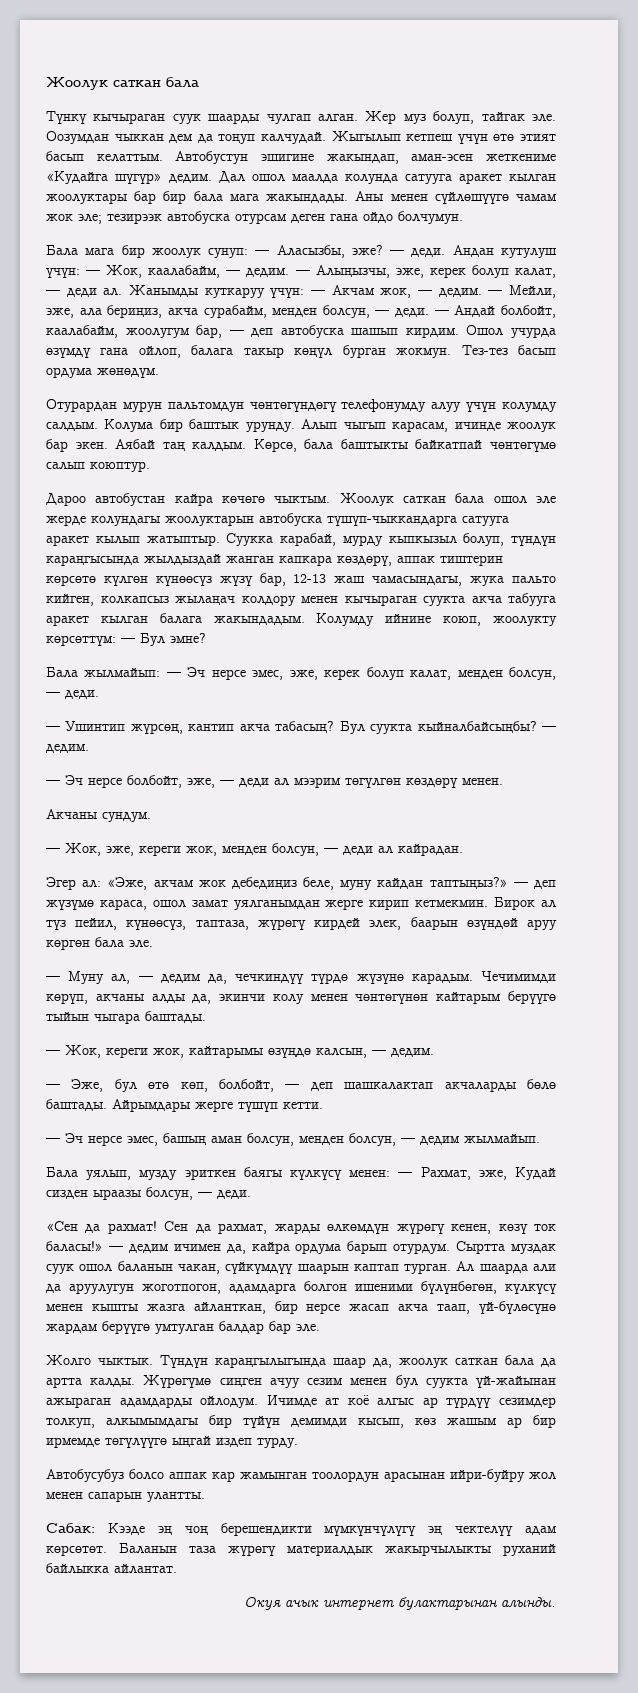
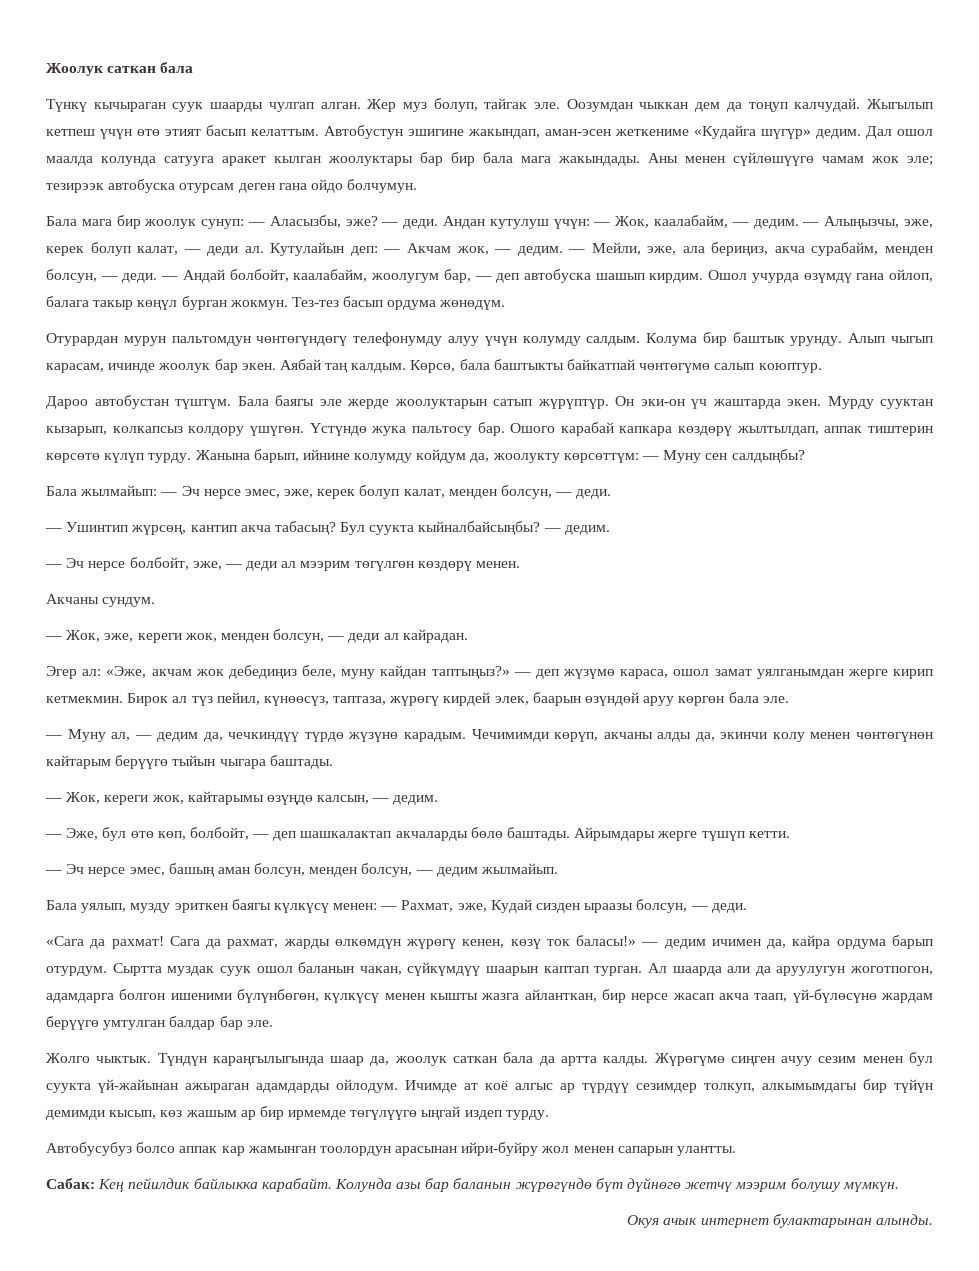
[129,285,305,298] Жанымды куткаруу үчүн: -> [270,242,378,256] Кутулайын деп:
[174,493,556,506] [46,513,509,526] [46,533,556,546] [46,554,503,566] [46,573,557,586] [46,593,556,606] [46,613,557,626] [46,633,206,646] кайра көчөгө чыктым. Жоолук саткан бала ошол эле жерде колундагы жоолуктарын автобуска түшүп-чыккандарга сатууга аракет кылып жатыптыр. Суукка карабай, мурду кыпкызыл болуп, түндүн караңгысында жылдыздай жанган капкара көздөрү, аппак тиштерин көрсөтө күлгөн күнөөсүз жүзү бар, 12-13 жаш чамасындагы, жука пальто кийген, колкапсыз жылаңач колдору менен кычыраган суукта акча табууга аракет кылган балага жакындадым. Колумду ийнине коюп, жоолукту көрсөттүм: — Бул эмне? -> [175,395,933,409] [46,422,933,436] [46,449,805,463] түштүм. Бала баягы эле жерде жоолуктарын сатып жүрүптүр. Он эки-он үч жаштарда экен. Мурду сууктан кызарып, колкапсыз колдору үшүгөн. Үстүндө жука пальтосу бар. Ошого карабай капкара көздөрү жылтылдап, аппак тиштерин көрсөтө күлүп турду. Жанына барып, ийнине колумду койдум да, жоолукту көрсөттүм: — Муну сен салдыңбы?
[46,1221,78,1231] «Сен -> [46,936,84,946] «Сага
[164,1221,189,1231] Сен -> [169,936,200,946] Сага
[107,1523,556,1536] [46,1543,556,1556] [46,1563,177,1574] Кээде эң чоң берешендикти мүмкүнчүлүгү эң чектелүү адам көрсөтөт. Баланын таза жүрөгү материалдык жакырчылыкты руханий байлыкка айлантат. -> [98,1178,899,1192] Кең пейилдик байлыкка карабайт. Колунда азы бар баланын жүрөгүндө бүт дүйнөгө жетчү мээрим болушу мүмкүн.

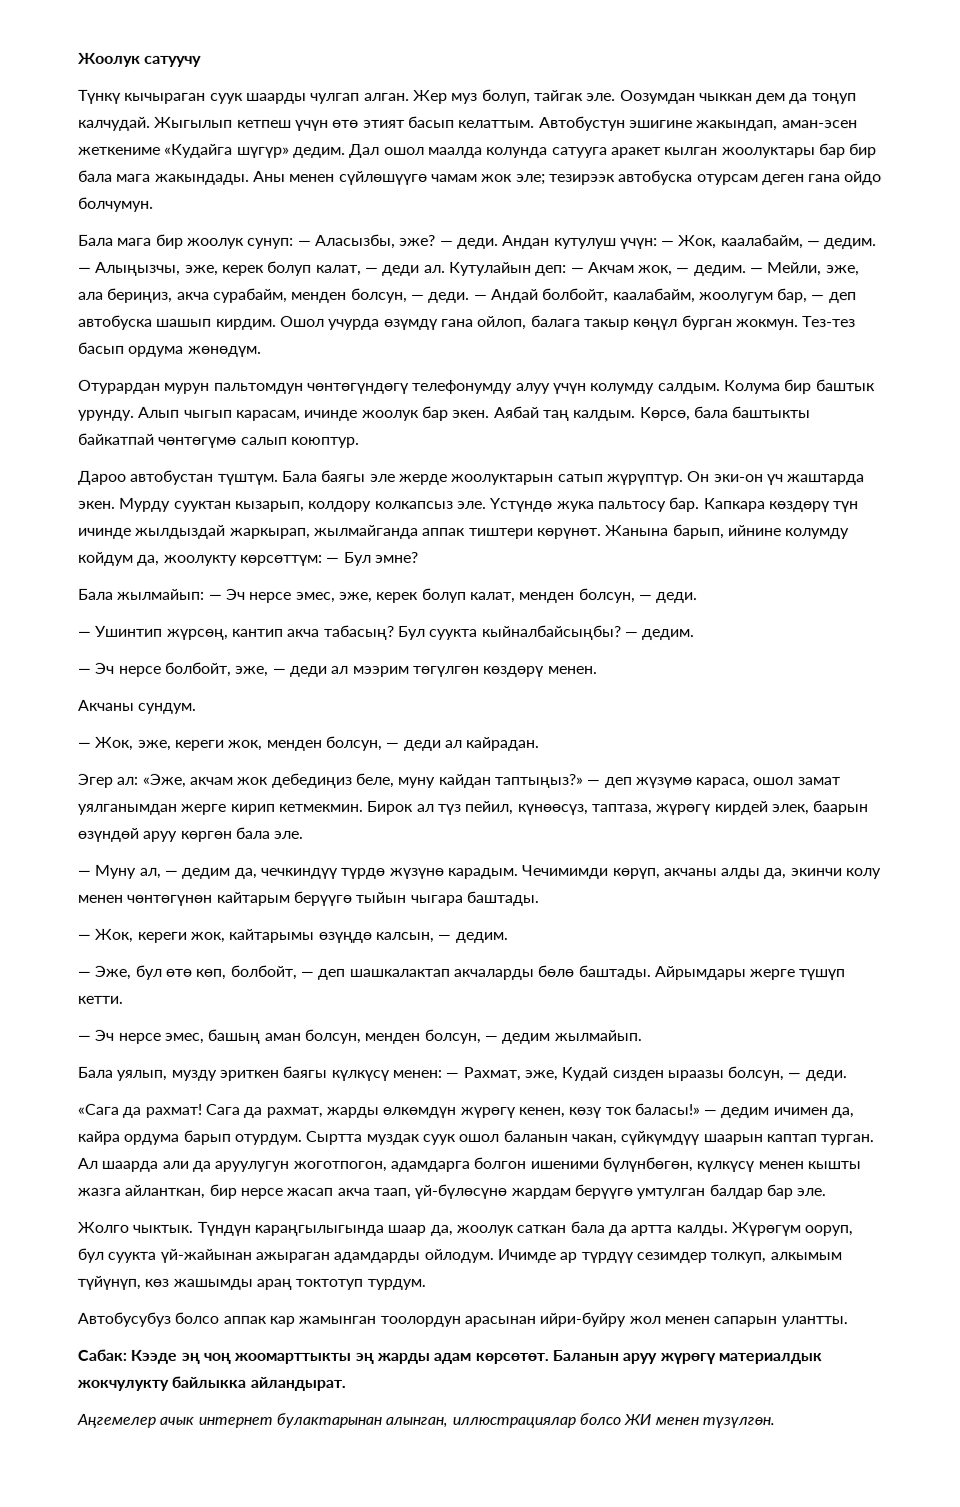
[107,62,194,73] саткан бала -> [144,55,203,67] сатуучу
[112,426,304,436] колкапсыз колдору үшүгөн. -> [308,500,487,512] колдору колкапсыз эле.
[510,422,933,436] [46,453,192,463] Ошого карабай капкара көздөрү жылтылдап, аппак тиштерин көрсөтө күлүп турду. -> [703,498,860,513] [78,524,602,540] Капкара көздөрү түн ичинде жылдыздай жаркырап, жылмайганда аппак тиштери көрүнөт.
[663,449,805,463] Муну сен салдыңбы? -> [343,551,419,566] Бул эмне?
[654,1053,903,1066] Жүрөгүмө сиңген ачуу сезим менен -> [730,1222,854,1237] Жүрөгүм ооруп,
[464,1081,553,1090] ат коё алгыс -> (556, 1256) none
[762,1079,933,1093] [46,1106,549,1120] алкымымдагы бир түйүн демимди кысып, көз жашым ар бир ирмемде төгүлүүгө ыңгай издеп турду. -> [769,1252,842,1261] [77,1275,426,1290] алкымым түйүнүп, көз жашымды араң токтотуп турдум.
[98,1178,899,1192] [627,1214,933,1228] Кең пейилдик байлыкка карабайт. Колунда азы бар баланын жүрөгүндө бүт дүйнөгө жетчү мээрим болушу мүмкүн. // Окуя ачык интернет булактарынан алынды. -> [130,1349,822,1365] [77,1375,346,1391] [76,1412,775,1429] Кээде эң чоң жоомарттыкты эң жарды адам көрсөтөт. Баланын аруу жүрөгү материалдык жокчулукту байлыкка айландырат. // Аңгемелер ачык интернет булактарынан алынган, иллюстрациялар болсо ЖИ менен түзүлгөн.

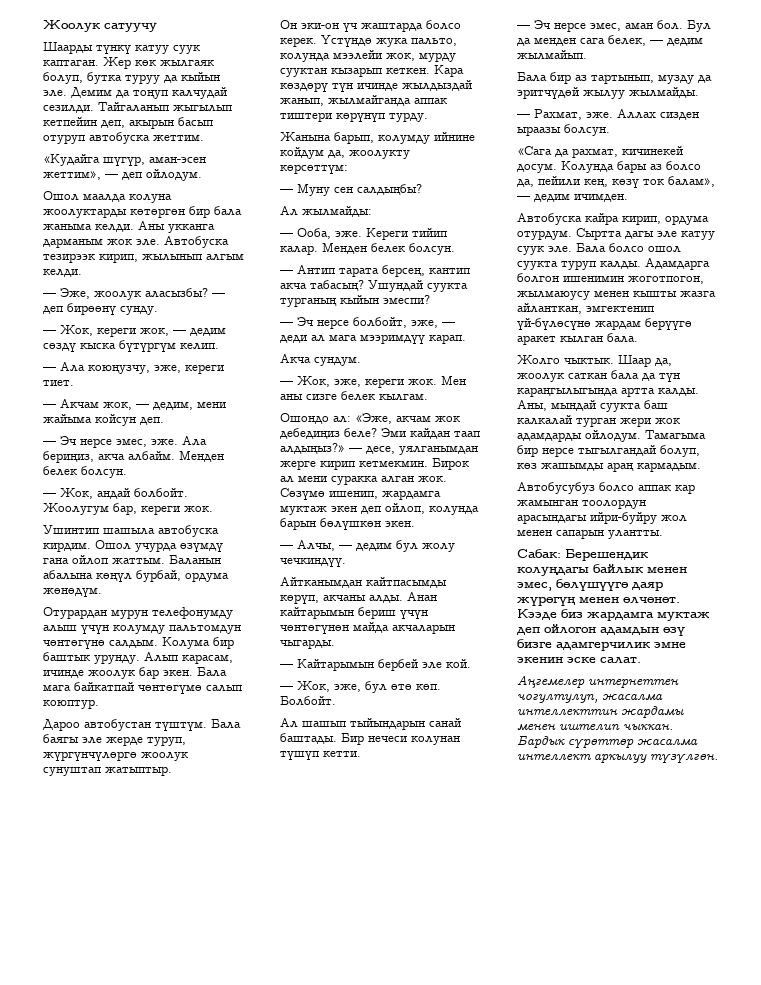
[78,89,857,105] [78,115,858,132] [78,143,878,159] [78,169,883,186] [78,196,154,212] [78,233,878,250] [78,260,860,277] [78,287,857,304] [78,314,213,330] Түнкү кычыраган суук шаарды чулгап алган. Жер муз болуп, тайгак эле. Оозумдан чыккан дем да тоңуп калчудай. Жыгылып кетпеш үчүн өтө этият басып келаттым. Автобустун эшигине жакындап, аман-эсен жеткениме «Кудайга шүгүр» дедим. Дал ошол маалда колунда сатууга аракет кылган жоолуктары бар бир бала мага жакындады. Аны менен сүйлөшүүгө чамам жок эле; тезирээк автобуска отурсам деген гана ойдо болчумун. // Бала мага бир жоолук сунуп: — Аласызбы, эже? — деди. Андан кутулуш үчүн: — Жок, каалабайм, — дедим. — Алыңызчы, эже, керек болуп калат, — деди ал. Кутулайын деп: — Акчам жок, — дедим. — Мейли, эже, ала бериңиз, акча сурабайм, менден болсун, — деди. — Андай болбойт, каалабайм, жоолугум бар, — деп автобуска шашып -> [43,42,200,54] [43,57,214,69] [43,72,220,84] [43,87,227,99] [43,102,232,113] [43,117,213,129] [43,132,204,144] [43,154,206,166] [43,169,202,181] [43,191,172,203] [43,206,242,218] [43,221,215,233] [43,236,229,248] [43,253,244,263] [43,269,82,277] [43,288,225,300] [43,303,158,315] [43,325,226,337] [43,340,219,352] [43,362,224,374] [43,380,74,386] [43,399,226,410] [43,414,164,426] [43,436,207,448] [43,450,224,463] [43,466,127,478] [43,488,188,499] [43,503,213,515] [43,525,219,537] Шаарды түнкү катуу суук каптаган. Жер көк жылгаяк болуп, бутка туруу да кыйын эле. Демим да тоңуп калчудай сезилди. Тайгаланып жыгылып кетпейин деп, акырын басып отуруп автобуска жеттим. // «Кудайга шүгүр, аман-эсен жеттим», — деп ойлодум. // Ошол маалда колуна жоолуктарды көтөргөн бир бала жаныма келди. Аны укканга дарманым жок эле. Автобуска тезирээк кирип, жылынып алгым келди. // — Эже, жоолук аласызбы? — деп бирөөнү сунду. // — Жок, кереги жок, — дедим сөздү кыска бүтүргүм келип. // — Ала коюңузчу, эже, кереги тиет. // — Акчам жок, — дедим, мени жайыма койсун деп. // — Эч нерсе эмес, эже. Ала бериңиз, акча албайм. Менден белек болсун. // — Жок, андай болбойт. Жоолугум бар, кереги жок. // Ушинтип шашыла автобуска
[477,315,857,331] [78,341,262,357] [78,379,656,395] ойлоп, балага такыр көңүл бурган жокмун. Тез-тез басып ордума жөнөдүм. // Отурардан мурун пальтомдун чөнтөгүндөгү телефонумду алуу үчүн колумду -> [72,555,221,565] [43,570,229,582] [43,587,102,597] [43,607,233,619] [43,624,241,634] [43,640,105,649] ойлоп жаттым. Баланын абалына көңүл бурбай, ордума жөнөдүм. // Отурардан мурун телефонумду алыш үчүн колумду пальтомдун чөнтөгүнө
[183,409,233,418] чыгып -> (178, 657) none
[493,406,812,422] Аябай таң калдым. Көрсө, бала баштыкты -> [197,667,227,677] [43,684,71,691] Бала мага
[451,471,866,486] [78,497,766,513] жоолуктарын сатып жүрүптүр. Он эки-он үч жаштарда экен. Мурду сууктан кызарып, колдору колкапсыз эле. Үстүндө жука пальтосу бар. Капкара -> [147,736,186,746] [43,751,188,761] [43,766,172,776] [280,20,461,32] [280,35,457,47] [280,50,456,62] [280,65,464,77] туруп, жүргүнчүлөргө жоолук сунуштап жатыптыр. // Он эки-он үч жаштарда болсо керек. Үстүндө жука пальто, колунда мээлейи жок, мурду сууктан кызарып кеткен. Кара
[229,527,311,539] жаркырап, -> [280,98,324,106] жанып,
[536,524,851,540] [78,551,419,566] [78,587,699,604] [78,624,696,641] көрүнөт. Жанына барып, ийнине колумду койдум да, жоолукту көрсөттүм: — Бул эмне? // Бала жылмайып: — Эч нерсе эмес, эже, керек болуп калат, менден болсун, — деди. // — Ушинтип жүрсөң, кантип акча табасың? Бул суукта кыйналбайсыңбы? — дедим. -> [336,112,428,122] [280,132,475,144] [280,147,410,159] [280,164,348,174] [280,183,422,196] [280,206,372,217] [280,228,447,240] [280,242,455,255] [280,265,470,277] [280,280,468,292] [280,295,430,307] көрүнүп турду. // Жанына барып, колумду ийнине койдум да, жоолукту көрсөттүм: // — Муну сен салдыңбы? // Ал жылмайды: // — Ооба, эже. Кереги тийип калар. Менден белек болсун. // — Антип тарата берсең, кантип акча табасың? Ушундай суукта турганың кыйын эмеспи?
[352,665,598,678] [78,699,135,711] мээрим төгүлгөн көздөрү менен. // Акчаны -> [329,334,466,344] [280,354,311,363] мага мээримдүү карап. // Акча
[228,735,541,752] [77,773,113,788] жок, менден болсун, — деди ал кайрадан. // Эгер -> [408,375,466,386] [280,391,428,401] [280,413,329,424] жок. Мен аны сизге белек кылгам. // Ошондо
[354,772,840,789] беле, муну кайдан таптыңыз?» — деп жүзүмө караса, ошол замат -> [344,428,480,439] [280,443,395,454] беле? Эми кайдан таап алдыңыз?» — десе,
[436,800,869,816] [77,826,304,842] [77,864,882,880] [77,890,539,907] [77,928,508,944] [77,964,796,981] түз пейил, күнөөсүз, таптаза, жүрөгү кирдей элек, баарын өзүндөй аруу көргөн бала эле. // — Муну ал, — дедим да, чечкиндүү түрдө жүзүнө карадым. Чечимимди көрүп, акчаны алды да, экинчи колу менен чөнтөгүнөн кайтарым берүүгө тыйын чыгара баштады. // — Жок, кереги жок, кайтарымы өзүңдө калсын, — дедим. // — Эже, бул өтө көп, болбойт, — деп шашкалактап акчаларды бөлө баштады. Айрымдары жерге -> [298,475,447,485] [280,488,441,500] [280,503,479,515] [280,518,415,530] [280,540,455,552] [280,558,346,567] [280,577,447,588] [280,592,437,604] [280,607,428,619] [280,622,455,634] [280,639,335,649] [280,659,471,671] [280,681,441,693] [280,696,336,706] [280,718,461,730] [280,733,460,745] мени суракка алган жок. Сөзүмө ишенип, жардамга муктаж экен деп ойлоп, колунда барын бөлүшкөн экен. // — Алчы, — дедим бул жолу чечкиндүү. // Айтканымдан кайтпасымды көрүп, акчаны алды. Анан кайтарымын бериш үчүн чөнтөгүнөн майда акчаларын чыгарды. // — Кайтарымын бербей эле кой. // — Жок, эже, бул өтө көп. Болбойт. // Ал шашып тыйындарын санай баштады. Бир нечеси колунан
[207,1028,642,1045] [77,1065,847,1082] [77,1103,565,1119] башың аман болсун, менден болсун, — дедим жылмайып. // Бала уялып, музду эриткен баягы күлкүсү менен: — Рахмат, эже, Кудай сизден ыраазы болсун, — деди. // «Сага да рахмат! Сага да рахмат, жарды өлкөмдүн жүрөгү кенен, -> [625,20,711,32] [517,35,703,46] [517,50,587,60] [517,72,712,84] [517,87,699,99] [517,109,699,120] [517,124,610,136] [517,146,683,158] [517,161,701,173] [517,176,608,187] аман бол. Бул да менден сага белек, — дедим жылмайып. // Бала бир аз тартынып, музду да эритчүдөй жылуу жылмайды. // — Рахмат, эже. Аллах сизден ыраазы болсун. // «Сага да рахмат, кичинекей досум. Колунда бары аз болсо да, пейили кең,
[633,1103,855,1119] [77,1129,875,1146] [77,1156,861,1173] [77,1183,827,1200] баласы!» — дедим ичимен да, кайра ордума барып отурдум. Сыртта муздак суук ошол баланын чакан, сүйкүмдүү шаарын каптап турган. Ал шаарда али да аруулугун жоготпогон, адамдарга болгон ишеними бүлүнбөгөн, күлкүсү менен кышты жазга айланткан, бир нерсе жасап акча таап, үй-бүлөсүнө жардам берүүгө умтулган балдар бар эле. -> [668,176,715,187] [517,193,628,202] [517,213,709,225] [517,228,715,240] [517,243,681,255] [517,258,710,270] [517,273,704,284] [517,290,716,300] [517,303,654,314] [517,318,692,330] [517,333,638,345] балам», — дедим ичимден. // Автобуска кайра кирип, ордума отурдум. Сыртта дагы эле катуу суук эле. Бала болсо ошол суукта туруп калды. Адамдарга болгон ишенимин жоготпогон, жылмаюусу менен кышты жазга айланткан, эмгектенип үй-бүлөсүнө жардам берүүгө аракет кылган бала.
[196,1221,427,1236] Түндүн караңгылыгында шаар -> [618,355,651,367] Шаар
[630,1222,854,1237] [77,1247,842,1264] [77,1275,141,1290] артта калды. Жүрөгүм ооруп, бул суукта үй-жайынан ажыраган адамдарды ойлодум. Ичимде ар түрдүү сезимдер толкуп, алкымым түйүнүп, -> [659,373,680,382] [517,387,699,397] [517,400,668,412] [517,415,680,427] [517,430,706,442] [517,445,700,457] түн караңгылыгында артта калды. Аны, мындай суукта баш калкалай турган жери жок адамдарды ойлодум. Тамагыма бир нерсе тыгылгандай болуп,
[295,1278,426,1290] токтотуп турдум. -> [637,462,701,472] кармадым.
[463,1315,536,1328] арасынан -> [517,514,587,524] арасындагы
[130,1349,822,1365] [77,1375,346,1391] [76,1412,699,1429] Кээде эң чоң жоомарттыкты эң жарды адам көрсөтөт. Баланын аруу жүрөгү материалдык жокчулукту байлыкка айландырат. // Аңгемелер ачык интернет булактарынан алынган, иллюстрациялар болсо ЖИ менен -> [565,549,648,561] [517,564,687,576] [517,579,663,591] [517,597,680,606] [517,609,710,621] [517,624,685,636] [517,639,686,651] [517,657,641,664] [517,676,679,688] [517,694,663,703] [517,706,684,718] [517,724,673,731] [517,736,698,748] [517,754,647,763] Берешендик колуңдагы байлык менен эмес, бөлүшүүгө даяр жүрөгүң менен өлчөнөт. Кээде биз жардамга муктаж деп ойлогон адамдын өзү бизге адамгерчилик эмне экенин эске салат. // Аңгемелер интернеттен чогултулуп, жасалма интеллекттин жардамы менен иштелип чыккан. Бардык сүрөттөр жасалма интеллект аркылуу

